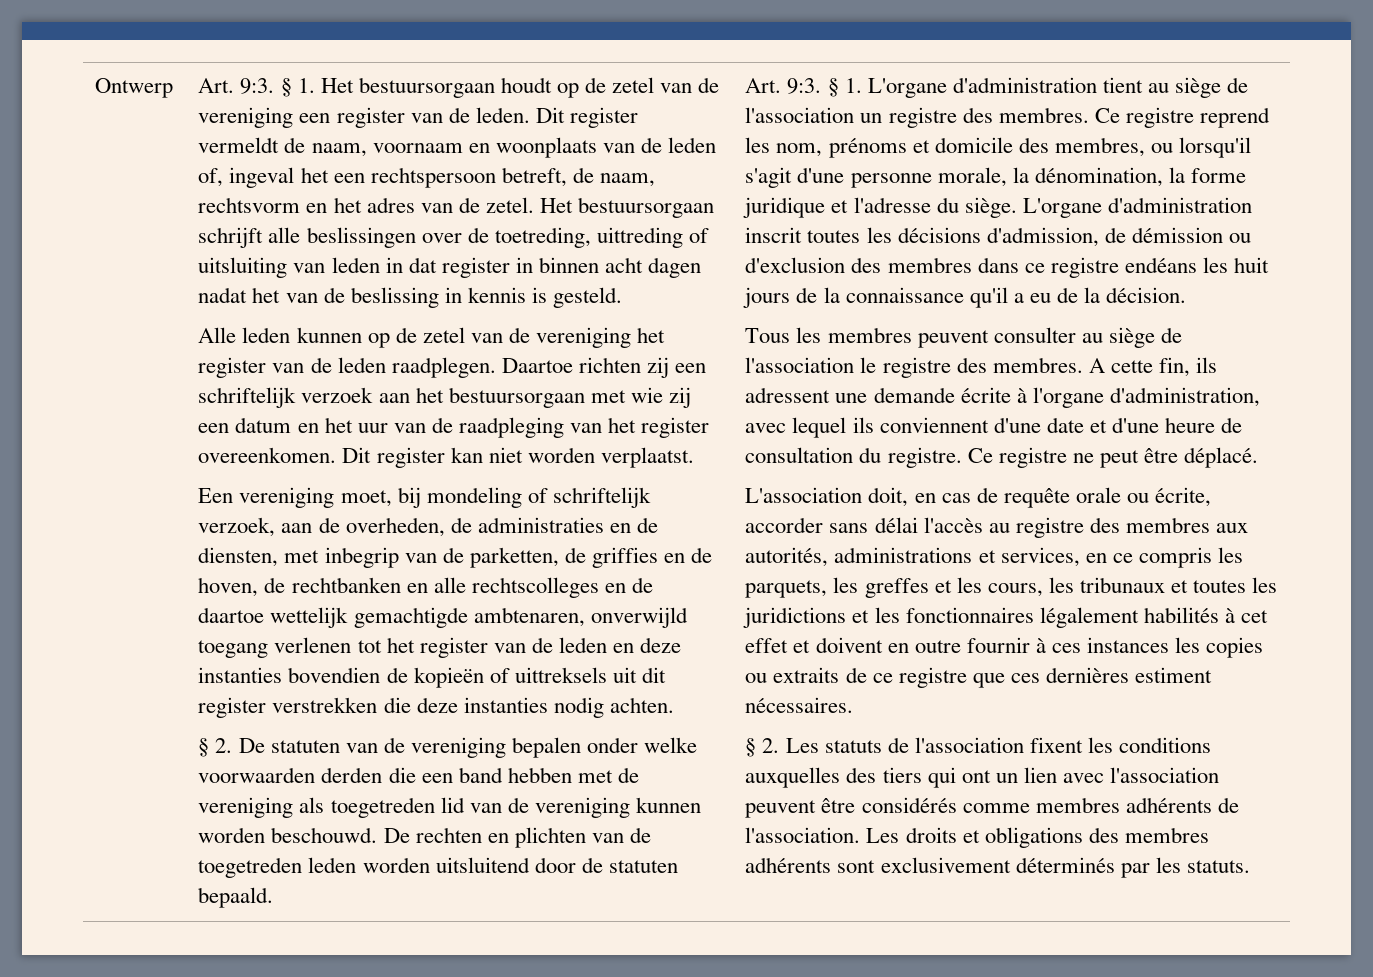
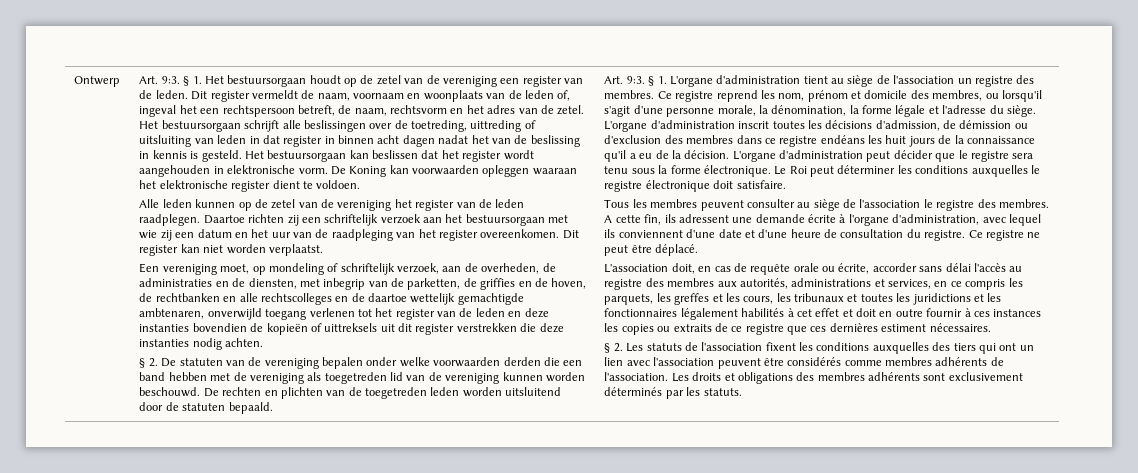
(622, 297) none -> [244,150,534,162] [139,165,577,177] [139,180,361,192] Het bestuursorgaan kan beslissen dat het register wordt aangehouden in elektronische vorm. De Koning kan voorwaarden opleggen waaraan het elektronische register dient te voldoen.
[397,487,421,508] bij -> [252,266,266,275] op
[828,138,907,158] prénoms -> [807,90,848,102] prénom
[743,197,826,218] juridique -> [895,105,926,117] légale
(1187, 295) none -> [732,150,1034,162] [604,165,1040,177] [604,180,786,192] L'organe d'administration peut décider que le registre sera tenu sous la forme électronique. Le Roi peut déterminer les conditions auxquelles le registre électronique doit satisfaire.
[815,637,883,653] doivent -> [856,308,877,317] doit

